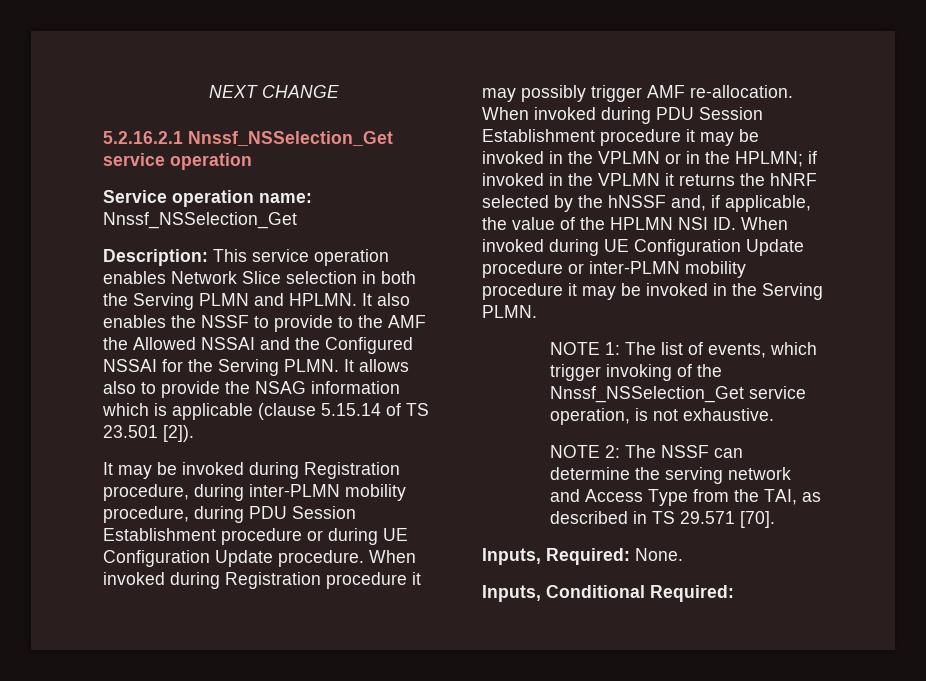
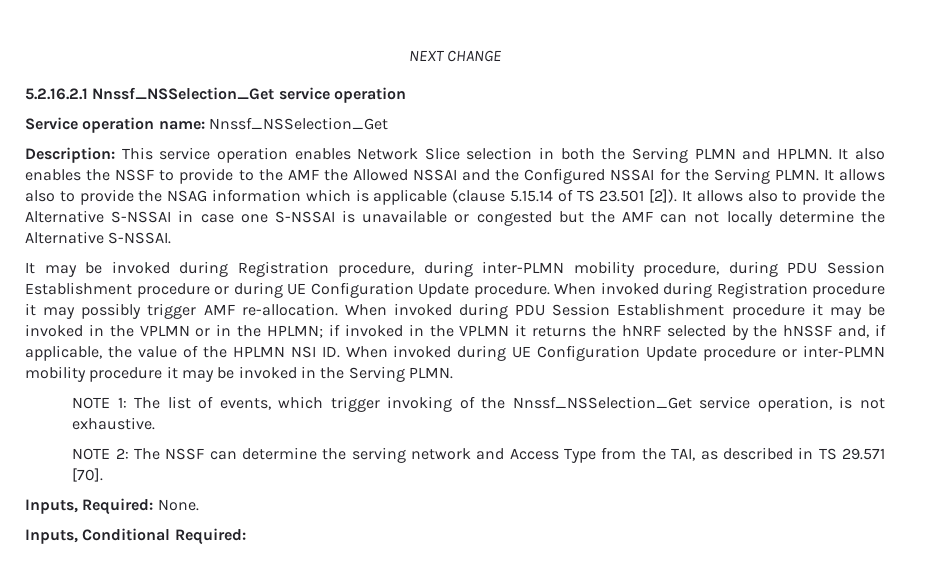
(194, 433) none -> [681,189,885,205] [25,210,885,226] [25,231,172,244] It allows also to provide the Alternative S-NSSAI in case one S-NSSAI is unavailable or congested but the AMF can not locally determine the Alternative S-NSSAI.

